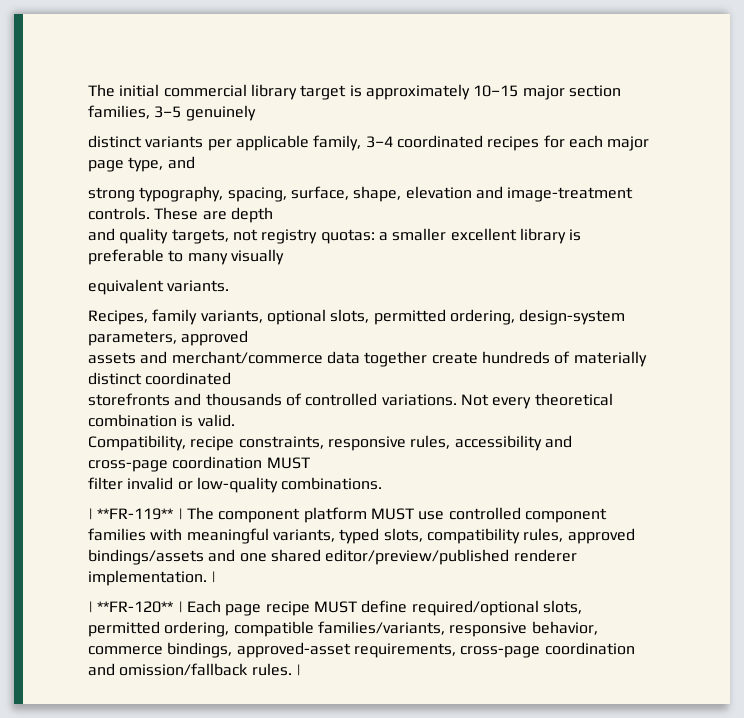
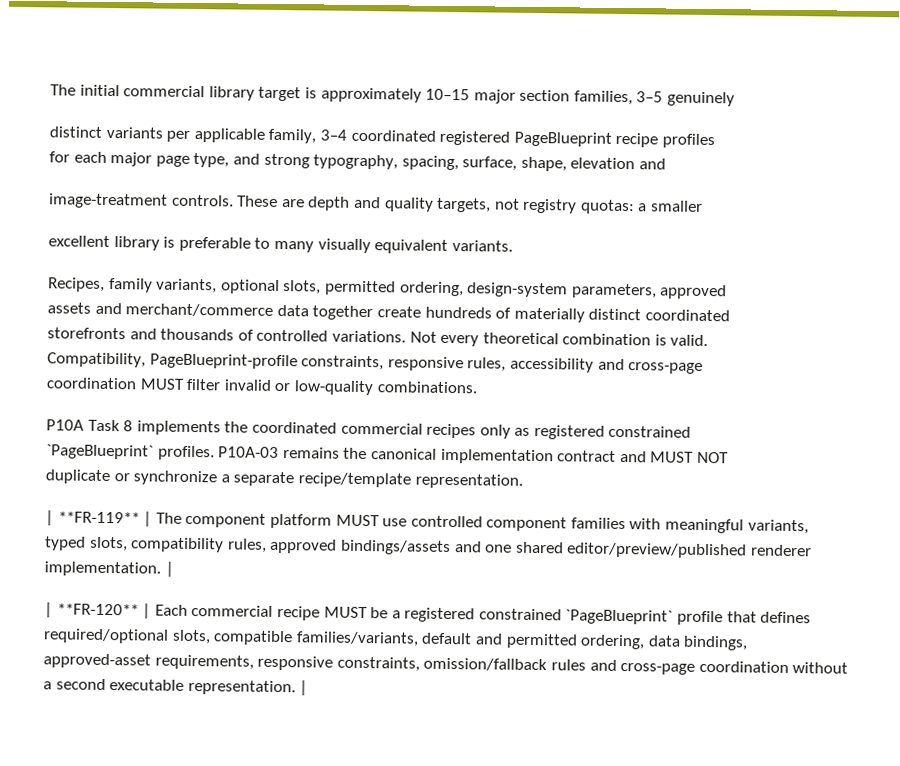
[487,136,540,151] recipes -> [439,130,715,149] registered PageBlueprint recipe profiles //
(195, 162) // -> (260, 159) none
(503, 192) none -> (667, 164) //
(273, 215) // -> (351, 203) none
(447, 234) none -> (704, 206) //
(284, 257) // -> (371, 246) none
[190,436,235,451] recipe -> [149,353,298,370] PageBlueprint-profile
(168, 466) none -> (704, 368) //
(310, 463) // -> (185, 384) none
(383, 483) none -> [46,419,692,440] [46,444,729,465] [45,469,523,489] // P10A Task 8 implements the coordinated commercial recipes only as registered constrained // `PageBlueprint` profiles. P10A-03 remains the canonical implementation contract and MUST NOT // duplicate or synchronize a separate recipe/template representation.
[225,604,262,616] page -> [191,604,274,617] commercial
[361,600,582,616] [88,621,598,637] [88,642,635,658] [88,663,292,676] define required/optional slots, permitted ordering, compatible families/variants, responsive behavior, commerce bindings, approved-asset requirements, cross-page coordination and omission/fallback rules. -> [370,607,812,626] [43,628,749,651] [43,653,849,675] [43,678,296,696] be a registered constrained `PageBlueprint` profile that defines required/optional slots, compatible families/variants, default and permitted ordering, data bindings, approved-asset requirements, responsive constraints, omission/fallback rules and cross-page coordination without a second executable representation.

